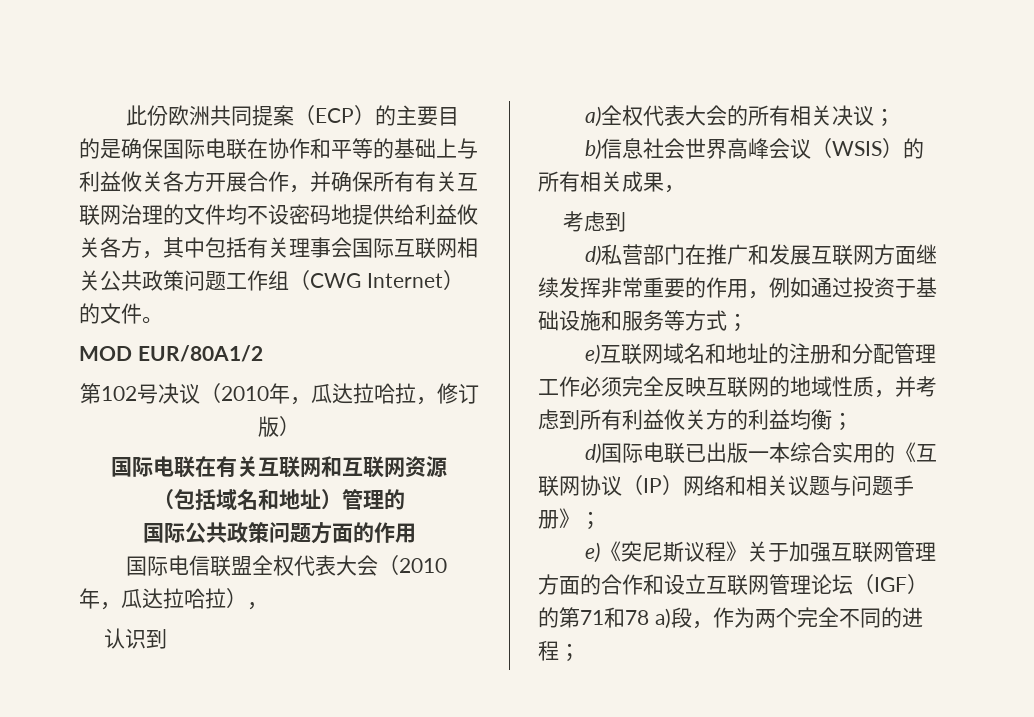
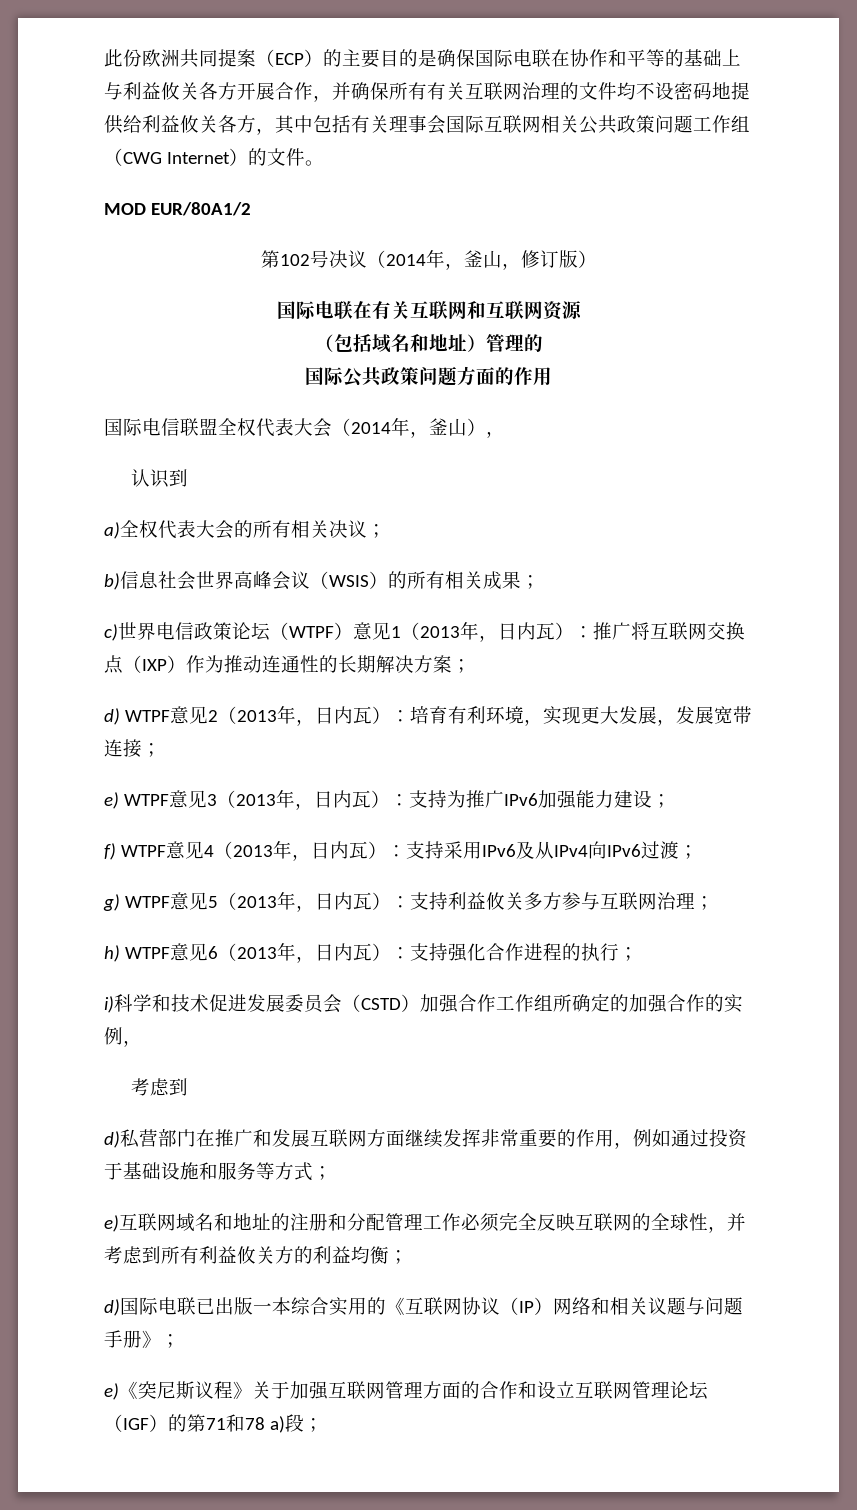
[220,383,416,405] 2010年，瓜达拉哈拉 -> [385,249,502,270] 2014年，釜山
[399,558,448,573] [79,588,226,610] 2010年，瓜达拉哈拉 -> [351,417,467,438] 2014年，釜山
(664, 182) none -> [521,575,540,589] [104,621,745,642] [104,655,471,674] [104,705,752,726] [104,739,161,758] [104,789,671,810] [104,840,698,861] [103,891,714,912] [104,942,638,963] [104,993,743,1013] [104,1027,123,1045] ； // c)世界电信政策论坛（WTPF）意见1（2013年，日内瓦）：推广将互联网交换点（IXP）作为推动连通性的长期解决方案； // d) WTPF意见2（2013年，日内瓦）：培育有利环境，实现更大发展，发展宽带连接； // e) WTPF意见3（2013年，日内瓦）：支持为推广IPv6加强能力建设； // f) WTPF意见4（2013年，日内瓦）：支持采用IPv6及从IPv4向IPv6过渡； // g) WTPF意见5（2013年，日内瓦）：支持利益攸关多方参与互联网治理； // h) WTPF意见6（2013年，日内瓦）：支持强化合作进程的执行； // i)科学和技术促进发展委员会（CSTD）加强合作工作组所确定的加强合作的实例
[790,376,874,397] 地域性质 -> [651,1213,708,1231] 全球性
[691,607,923,629] [538,640,559,661] ，作为两个完全不同的进程 -> (304, 1423) none

